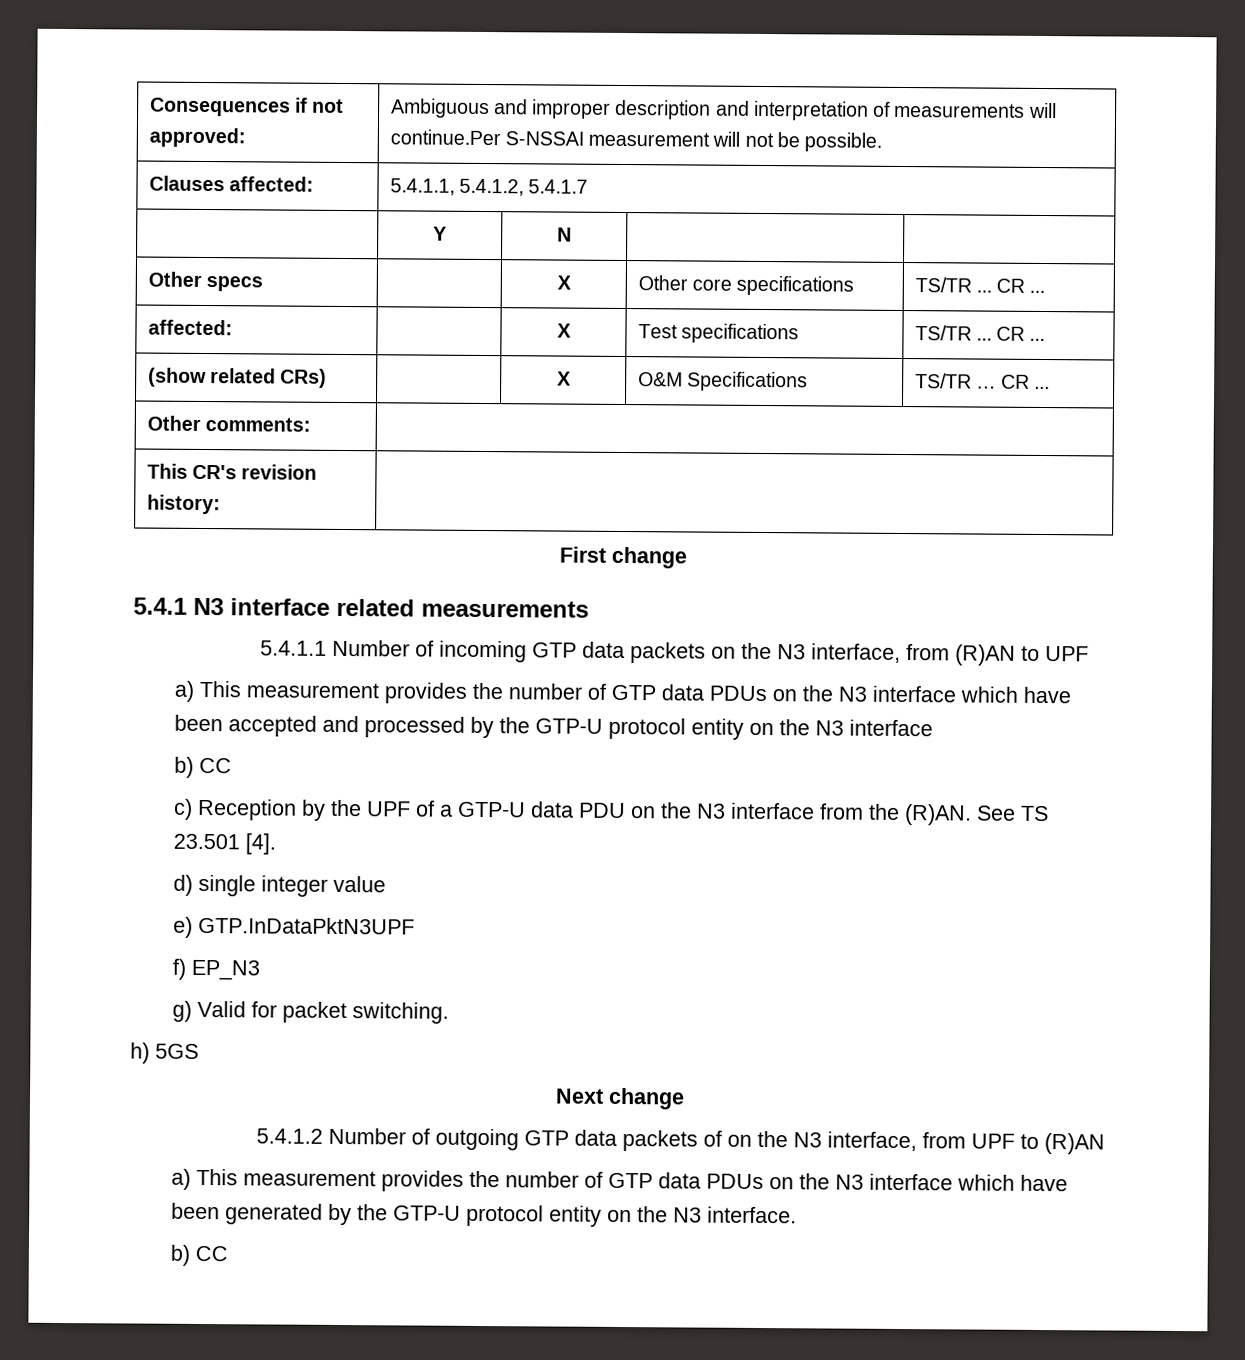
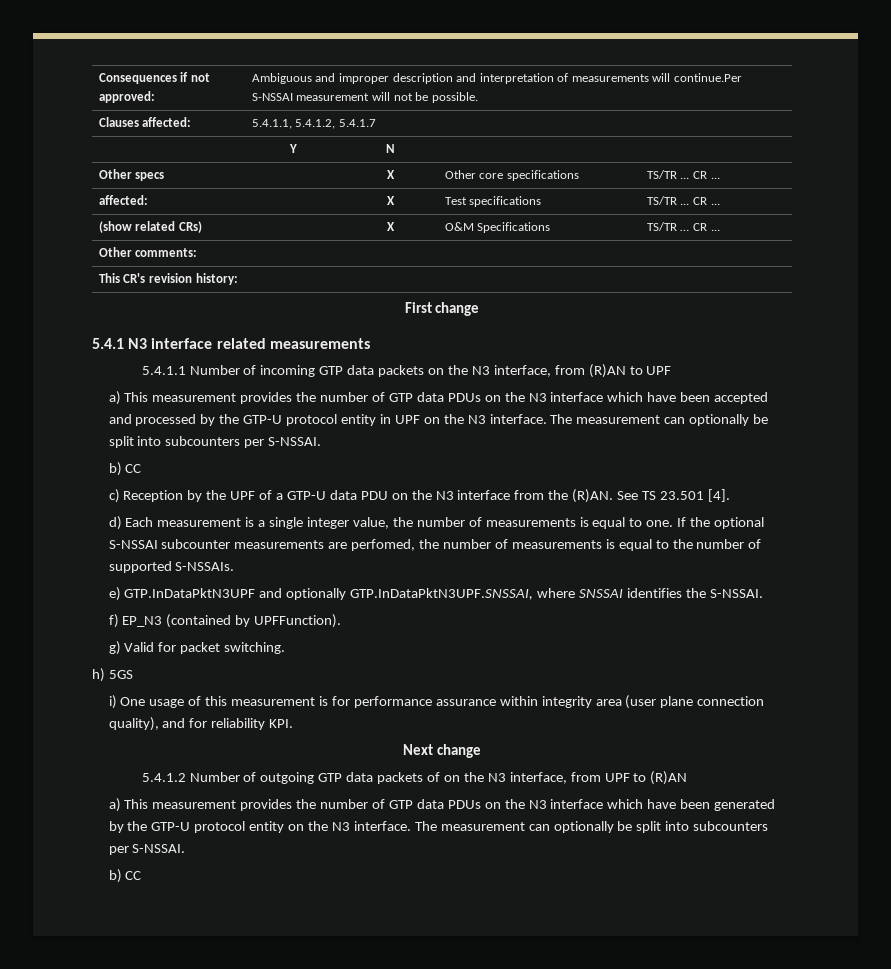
[749,719,934,737] on the N3 interface -> [379,414,769,426] [108,436,322,448] in UPF on the N3 interface. The measurement can optionally be split into subcounters per S-NSSAI.
[198,874,387,897] [173,916,416,938] single integer value // e) GTP.InDataPktN3UPF -> [125,517,765,529] [108,539,762,551] [108,561,235,573] [108,587,763,601] Each measurement is a single integer value, the number of measurements is equal to one. If the optional S-NSSAI subcounter measurements are perfomed, the number of measurements is equal to the number of supported S-NSSAIs. // e) GTP.InDataPktN3UPF and optionally GTP.InDataPktN3UPF.SNSSAI, where SNSSAI identifies the S-NSSAI.
(261, 970) none -> [166,614,342,628] (contained by UPFFunction).
(199, 1051) none -> [108,695,765,709] [108,717,294,731] // i) One usage of this measurement is for performance assurance within integrity area (user plane connection quality), and for reliability KPI.
(798, 1215) none -> [414,821,769,833] [108,844,186,855] The measurement can optionally be split into subcounters per S-NSSAI.

